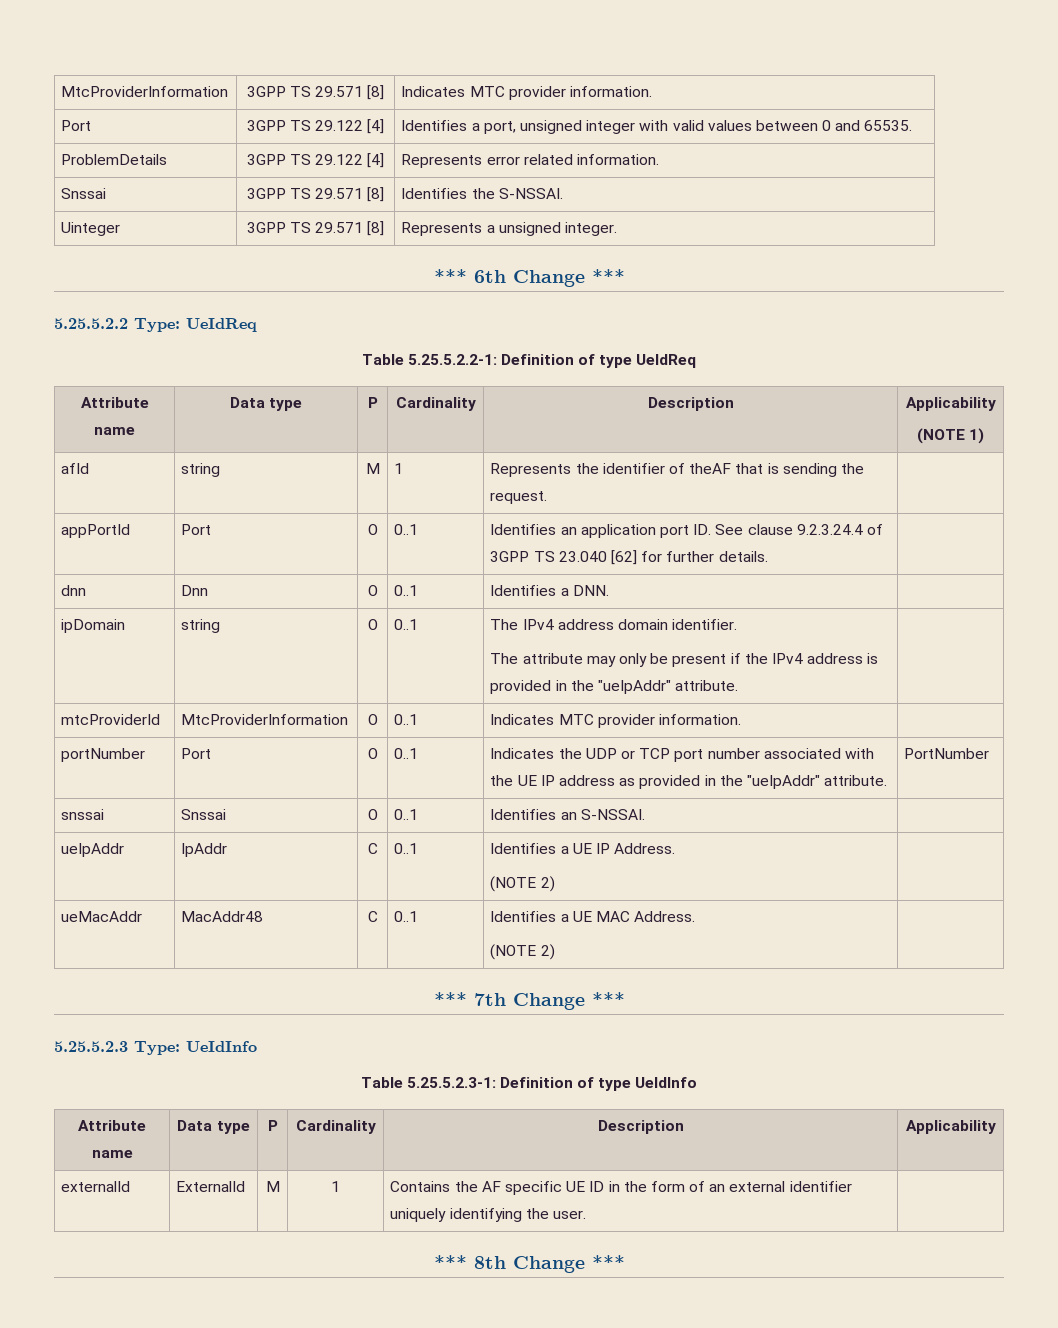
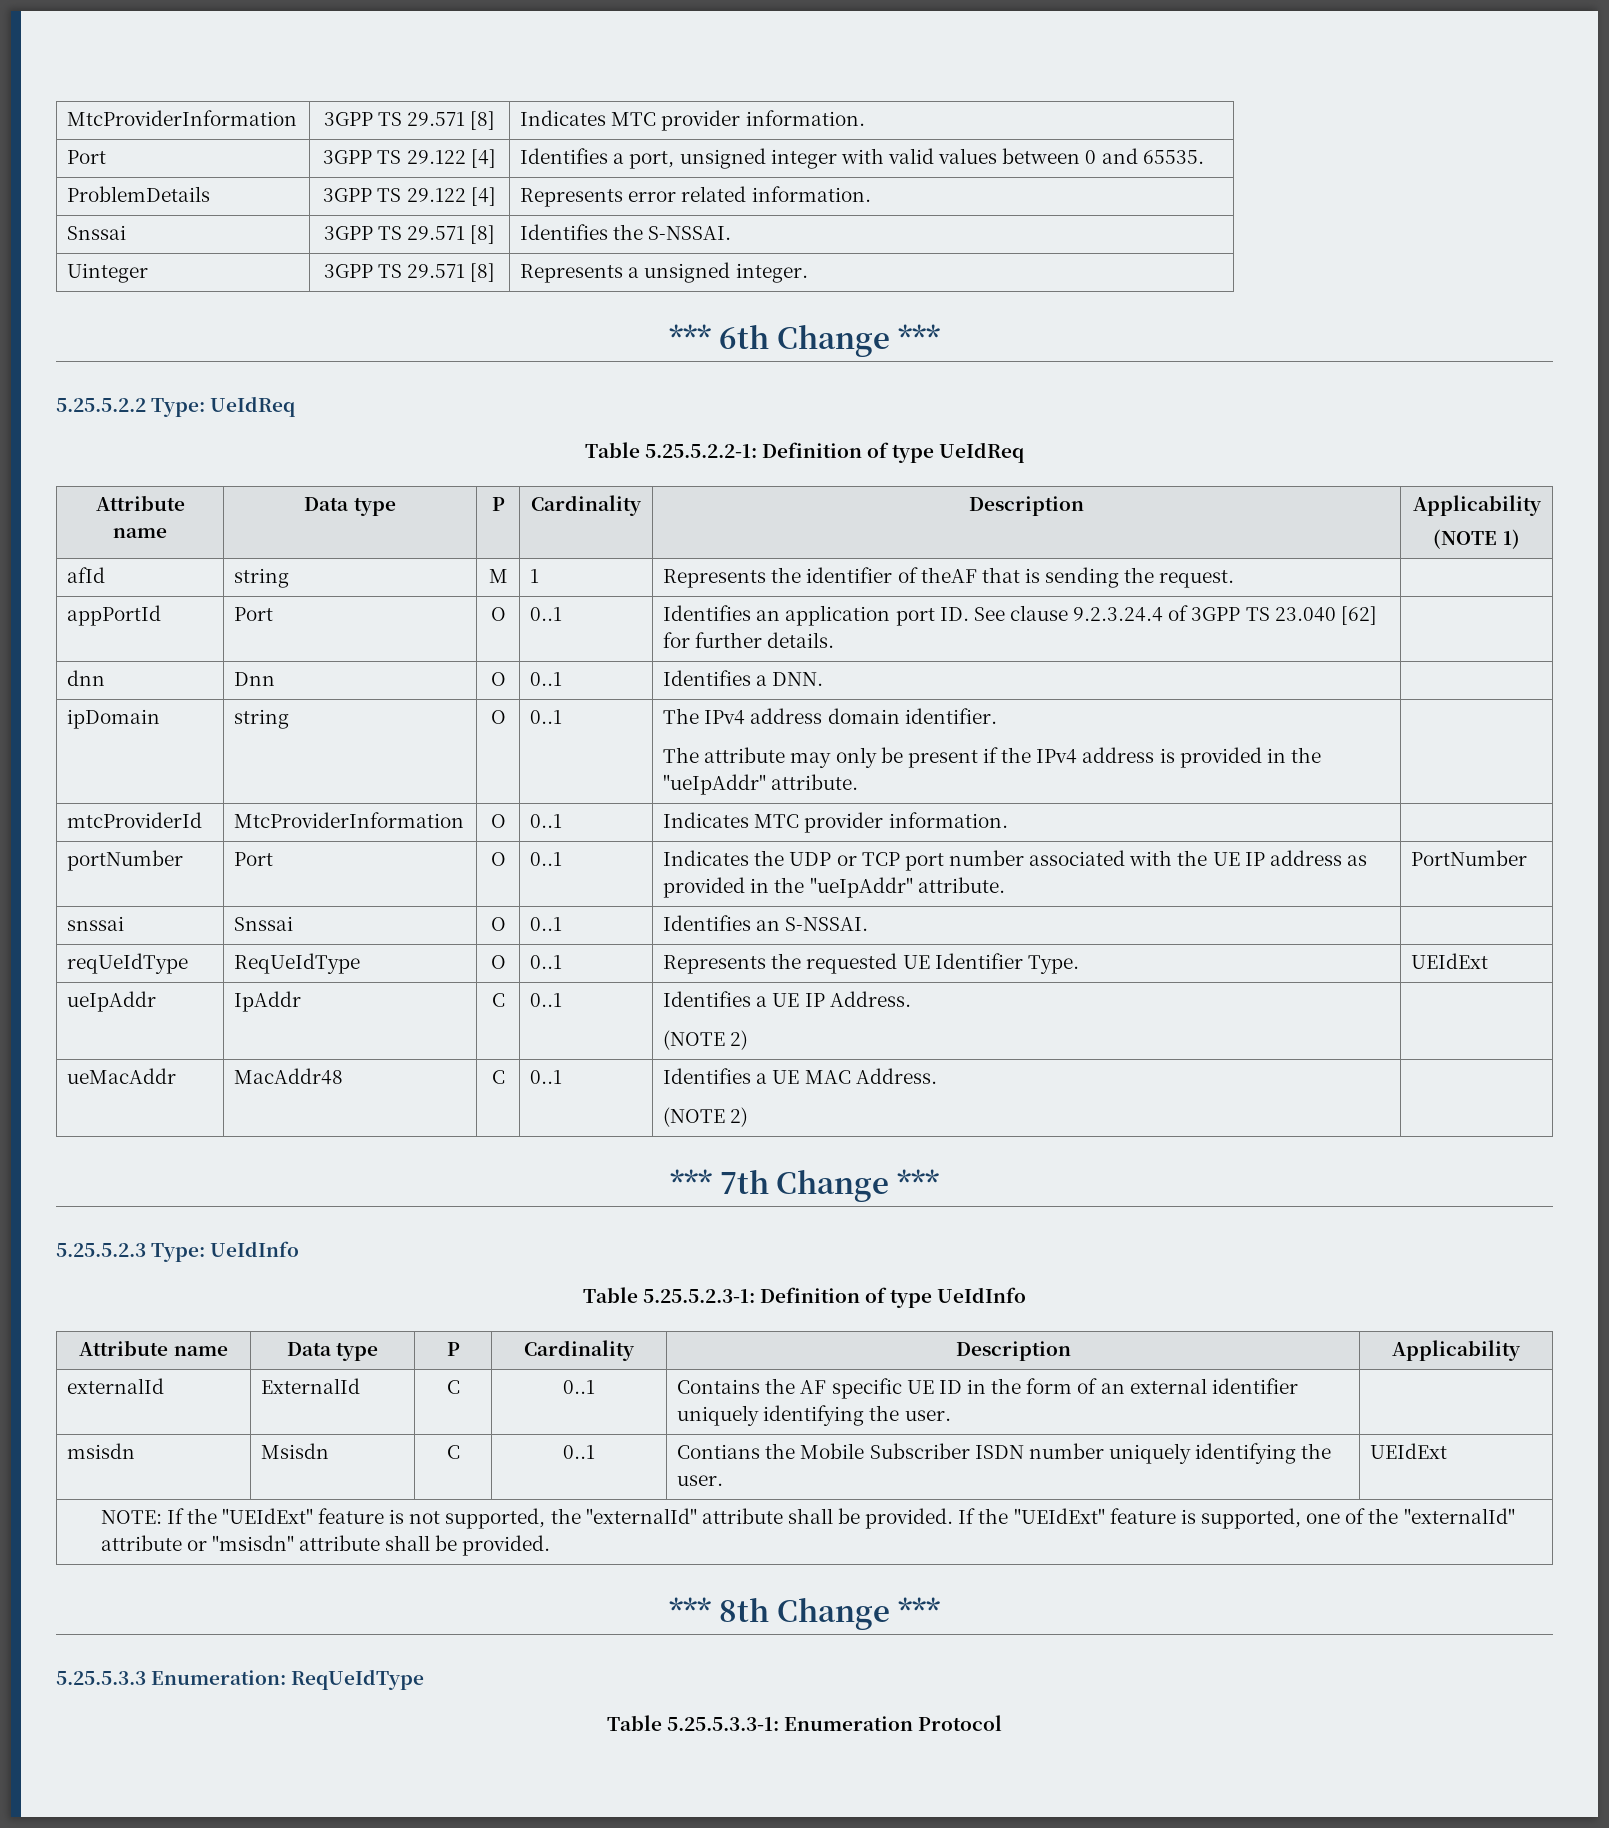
(645, 814) none -> [67,953,189,974] [234,953,361,974] [490,955,506,969] [530,955,563,969] [663,953,1079,974] [1411,953,1489,969] // reqUeIdType | ReqUeIdType | O | 0..1 | Represents the requested UE Identifier Type. | UEIdExt
[265,1181,280,1192] [331,1181,340,1192] M | 1 -> [446,1380,460,1394] [563,1380,595,1394] C | 0..1
[433,1255,625,1273] // *** 8th Change *** -> [67,1443,136,1459] [261,1443,330,1459] [446,1445,460,1459] [563,1445,595,1459] [677,1443,1332,1464] [677,1475,724,1486] [1370,1443,1448,1459] [100,1508,1515,1529] [100,1535,551,1556] [669,1597,941,1630] [56,1669,425,1690] [606,1715,1003,1731] // msisdn | Msisdn | C | 0..1 | Contians the Mobile Subscriber ISDN number uniquely identifying the user. | UEIdExt // NOTE: If the "UEIdExt" feature is not supported, the "externalId" attribute shall be provided. If the "UEIdExt" feature is supported, one of the "externalId" attribute or "msisdn" attribute shall be provided. // *** 8th Change *** // 5.25.5.3.3 Enumeration: ReqUeIdType // Table 5.25.5.3.3-1: Enumeration Protocol

